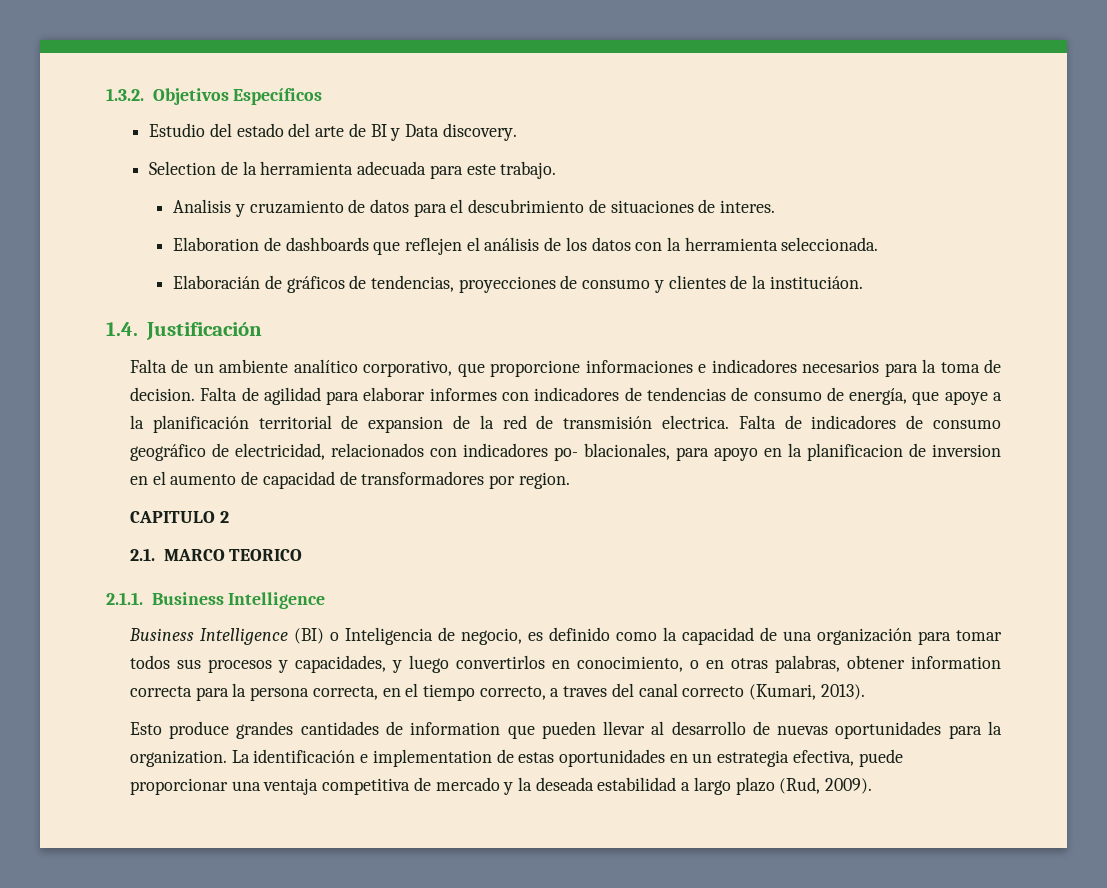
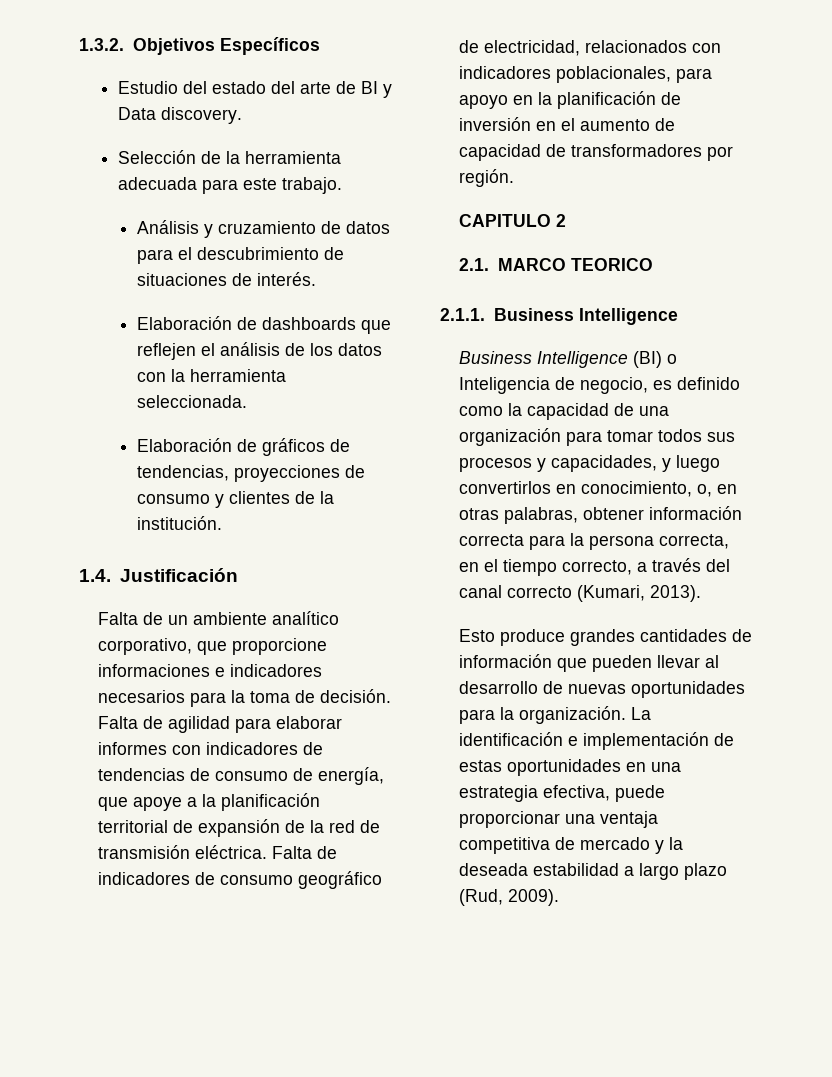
[149,161,217,175] Selection -> [117,150,196,164] Selección
[173,199,232,213] Analisis -> [136,220,199,234] Análisis
[720,200,776,213] [173,237,260,251] interes. // Elaboration -> [256,272,316,286] [136,316,232,330] interés. // Elaboración
[173,275,261,289] Elaboracián -> [136,438,232,452] Elaboración
[769,276,863,289] instituciáon. -> [136,516,222,530] institución.
[129,387,195,401] decision. -> [320,689,392,703] decisión.
[368,416,444,433] expansion -> [198,819,281,837] expansión
[661,415,729,429] electrica. -> [195,845,268,859] eléctrica.
[553,443,670,461] po- blacionales, -> [556,66,672,83] poblacionales,
[806,443,1002,461] planificacion de inversion -> [557,91,682,109] [459,117,532,131] planificación de inversión
[518,472,570,489] region. -> [459,169,515,187] región.
[689,660,699,669] o -> [697,484,713,497] o,
[910,656,1001,669] information -> [649,506,743,520] información
[563,686,608,697] traves -> [652,558,702,572] través
[410,722,501,735] information -> [459,654,553,668] información
[129,750,227,767] organization. -> [519,706,627,724] organización.
[372,749,492,767] implementation -> [583,732,710,750] implementación
[692,753,713,763] un -> [651,762,682,772] una

